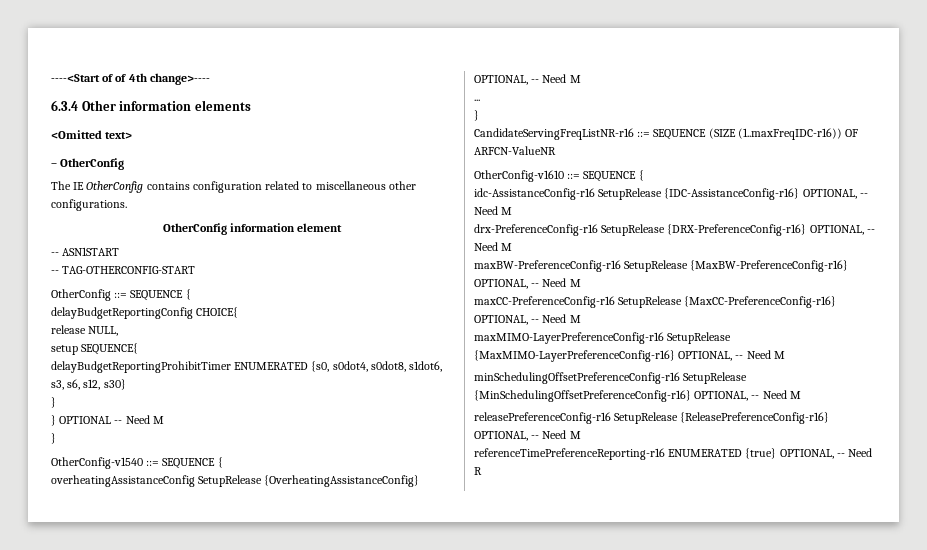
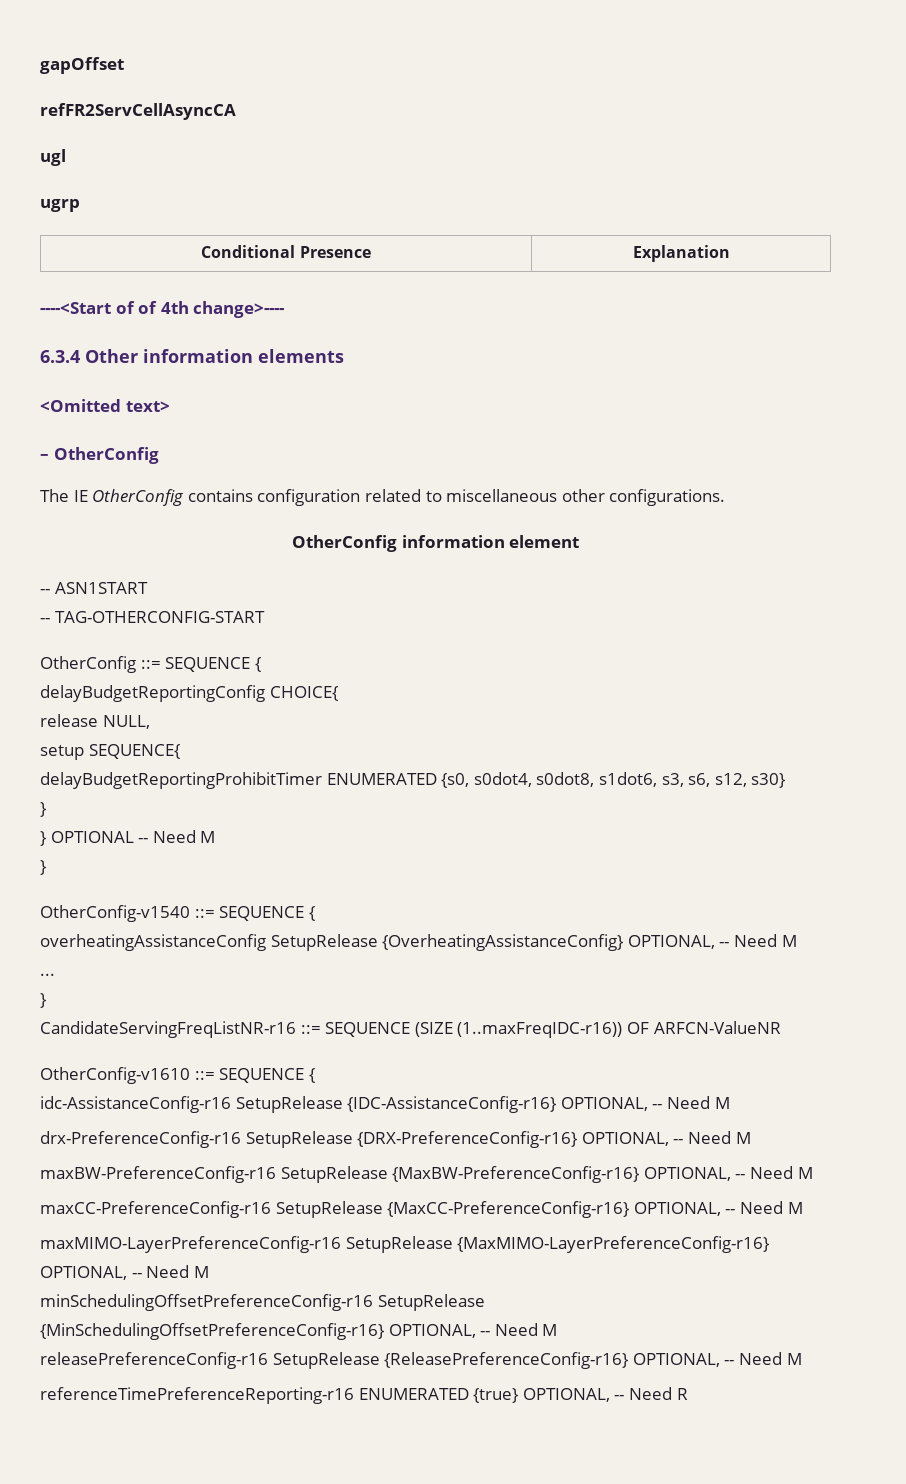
(51, 78) none -> [40,57,124,74] [40,103,236,120] [40,149,66,166] [40,199,80,212] [201,245,371,258] [632,245,730,262] gapOffset // refFR2ServCellAsyncCA // ugl // ugrp // Conditional Presence | Explanation //

